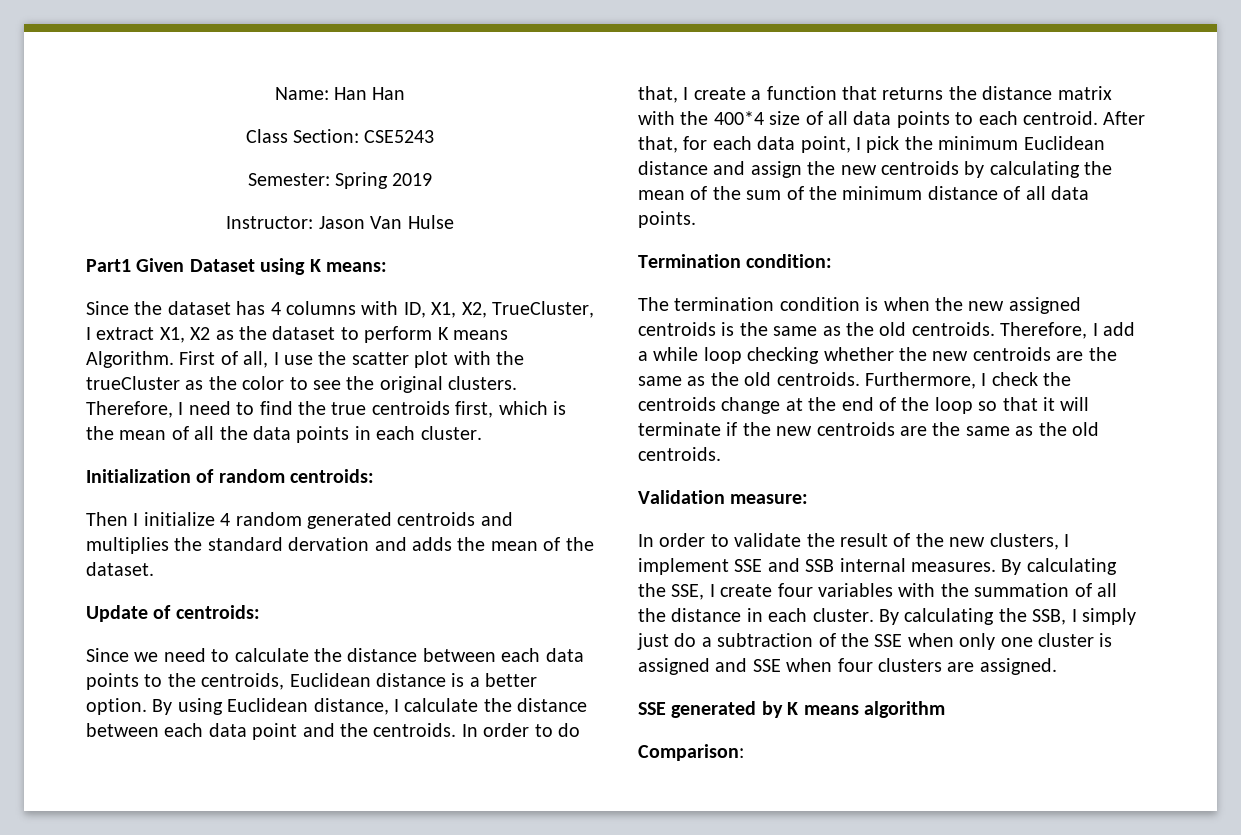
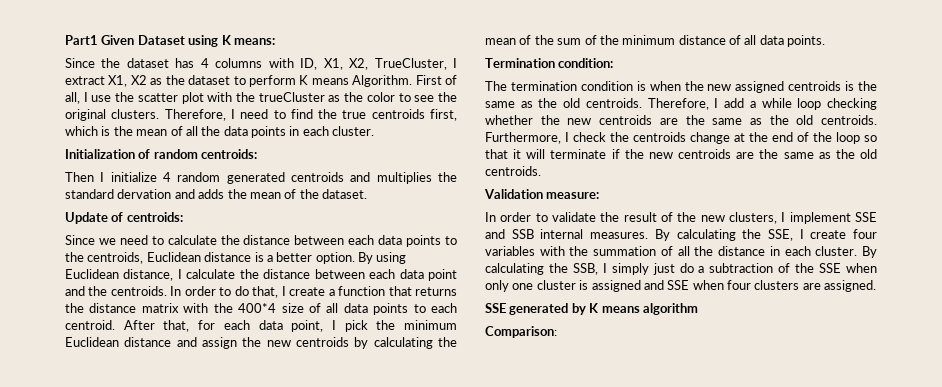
[274,87,406,100] [245,129,435,143] [247,172,433,189] [226,215,454,229] Name: Han Han // Class Section: CSE5243 // Semester: Spring 2019 // Instructor: Jason Van Hulse // -> (65, 40) none

